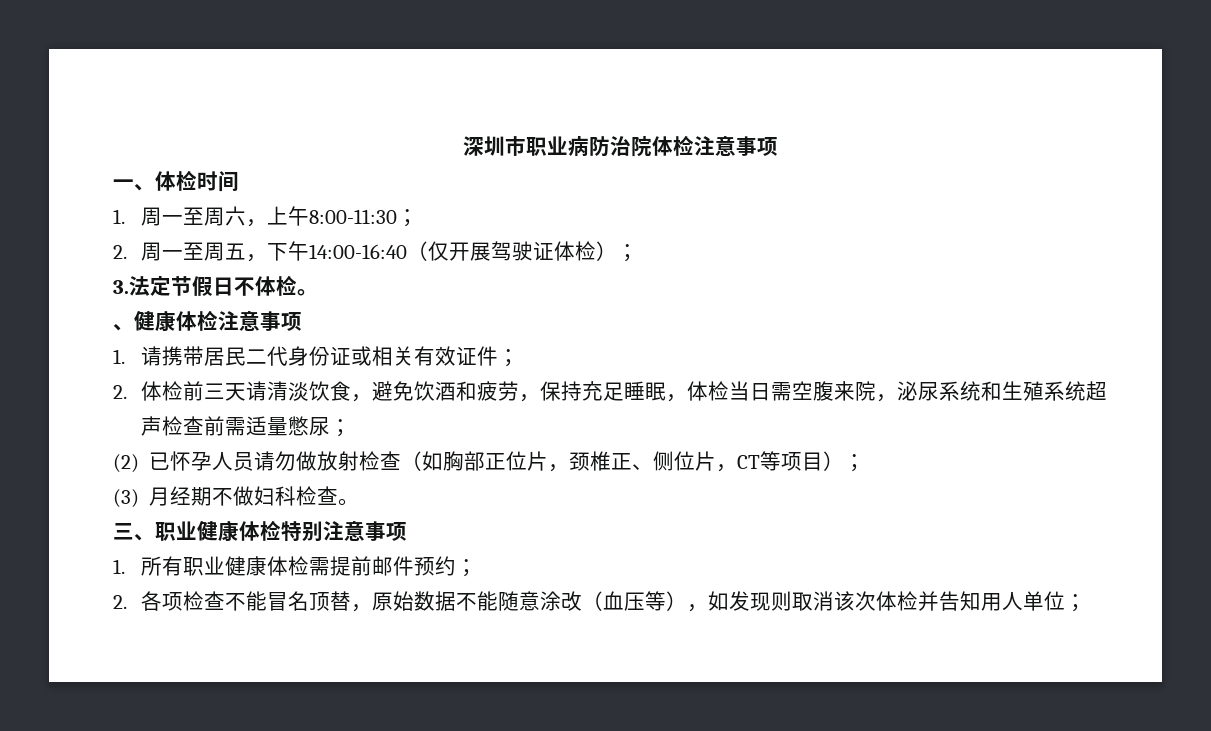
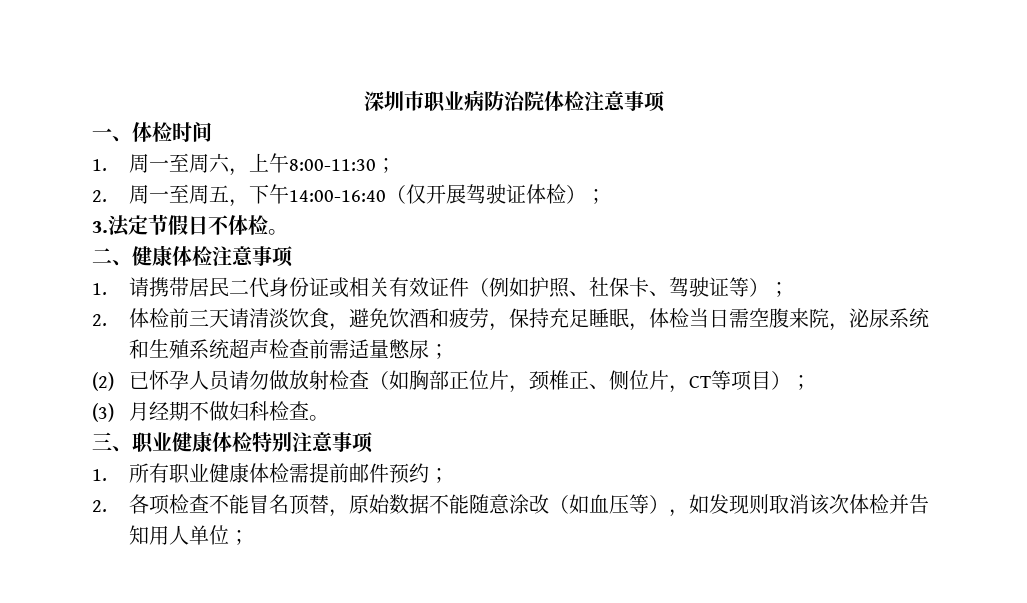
(318, 292) none -> [92,248,112,264] 二
(498, 356) none -> [468,277,769,298] （例如护照、社保卡、驾驶证等）
(603, 601) none -> [568,494,589,514] 如

